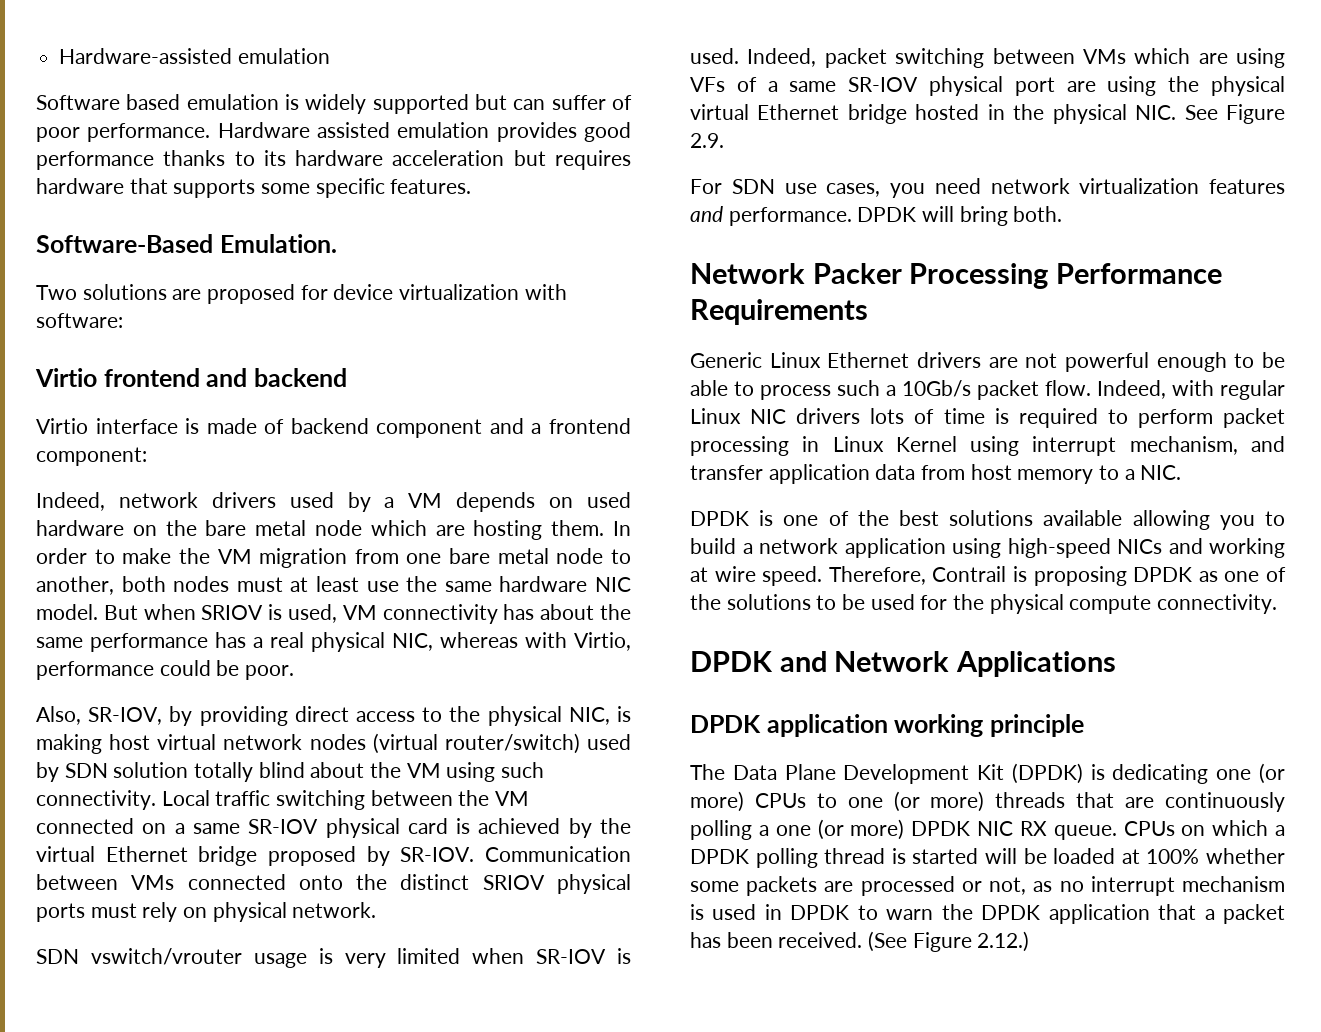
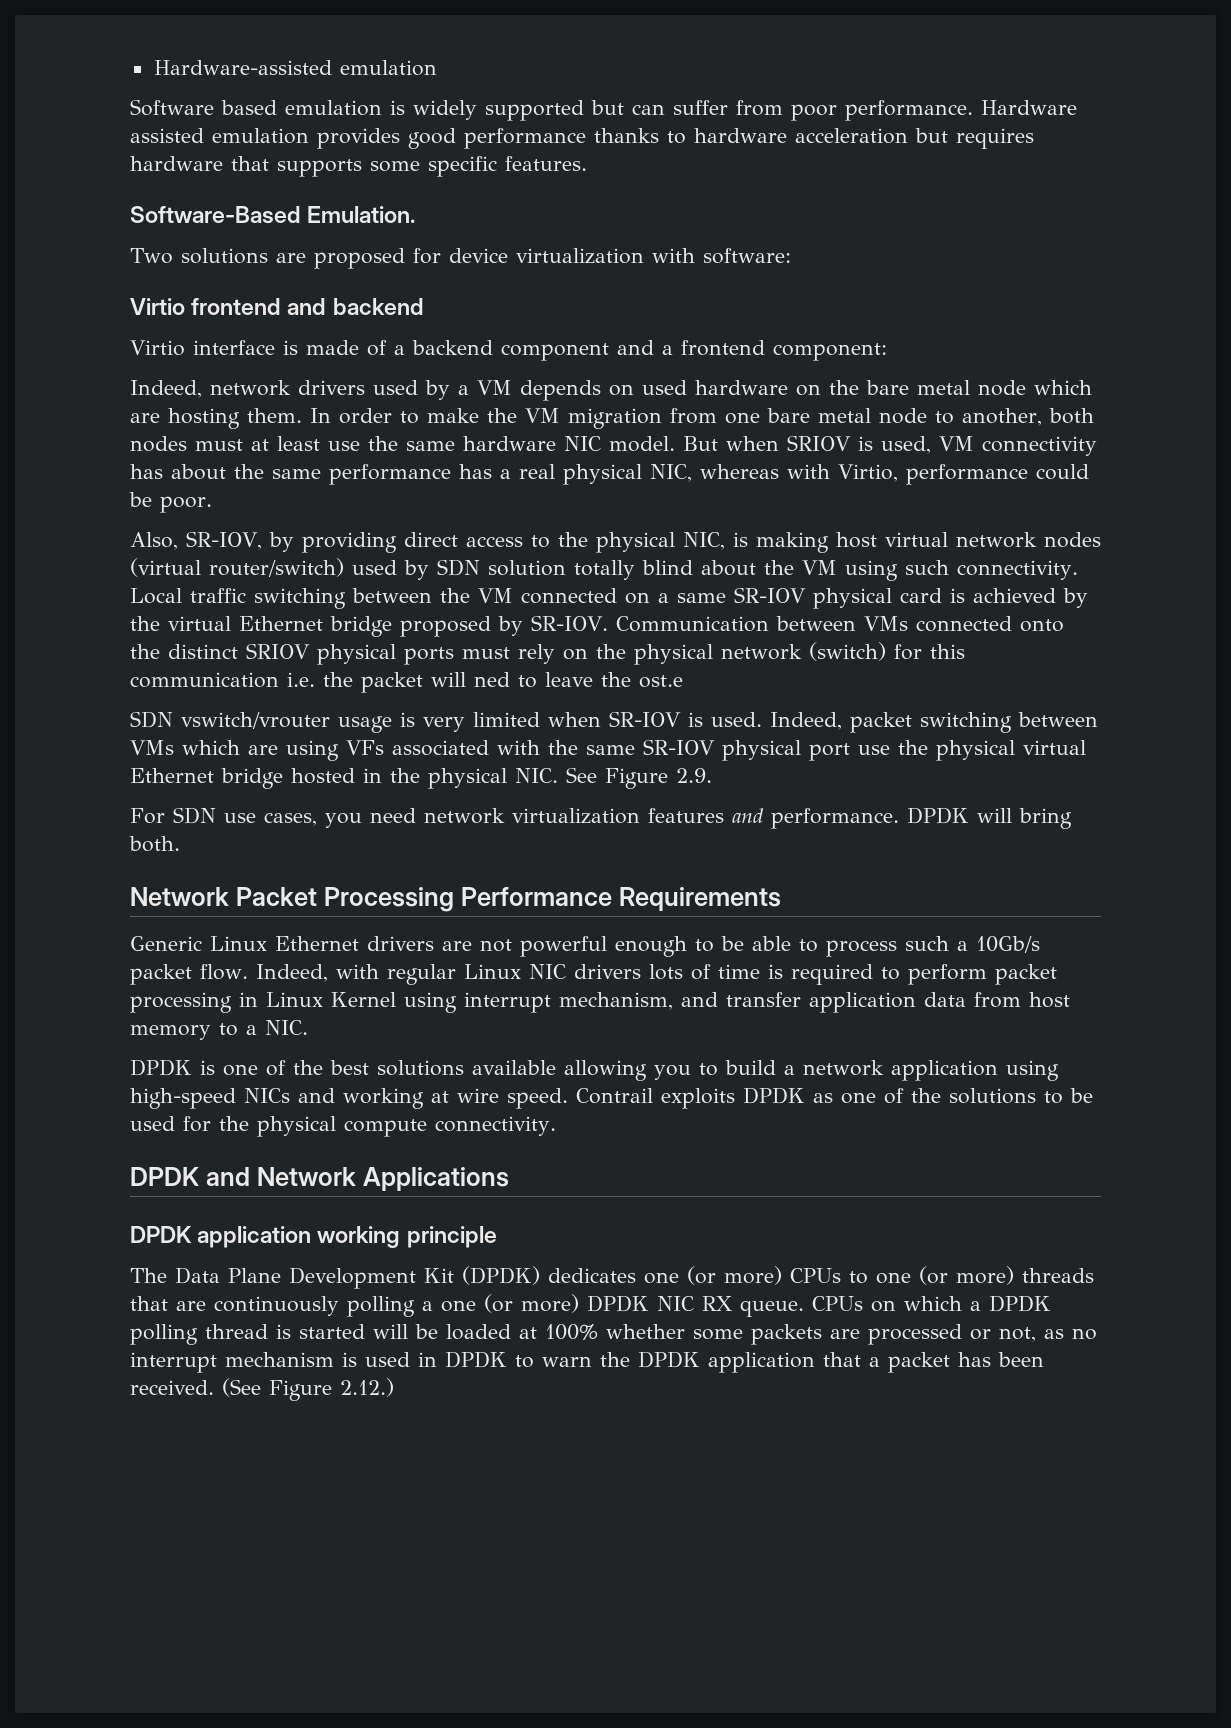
[612,95,632,110] of -> [736,100,783,116] from
[263,150,286,166] its -> (686, 137) none
(285, 426) none -> [393,345,405,355] a
[212,902,377,922] physical network. -> [595,642,965,665] [130,672,683,693] the physical network (switch) for this communication i.e. the packet will ned to leave the ost.e
[736,77,778,92] of a -> [392,740,578,756] associated with the
[1066,76,1157,96] are using -> [857,745,890,755] use
[812,263,902,284] Packer -> [235,887,317,906] Packet
[828,566,1127,586] Therefore, Contrail is proposing -> [576,1088,735,1109] Contrail exploits
[1090,764,1209,784] is dedicating -> [548,1268,636,1283] dedicates

